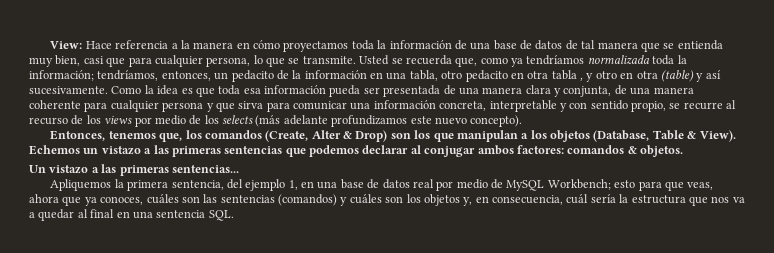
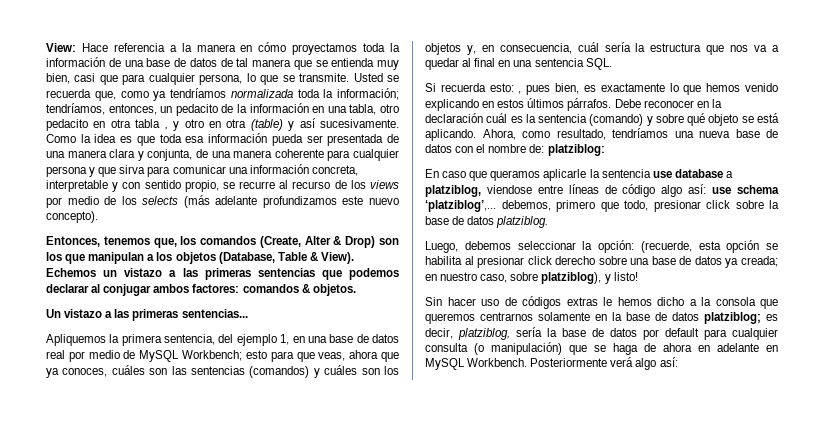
(234, 215) none -> [425,83,778,95] [425,98,722,111] [425,113,779,126] [425,128,778,141] [425,144,605,156] [425,169,733,181] [425,184,779,197] [425,200,779,212] [425,216,549,228] [425,240,778,253] [425,256,778,268] [425,272,638,284] [425,296,778,309] [425,312,778,324] [425,327,778,340] [425,342,778,355] [425,357,678,370] // Si recuerda esto: , pues bien, es exactamente lo que hemos venido explicando en estos últimos párrafos. Debe reconocer en la declaración cuál es la sentencia (comando) y sobre qué objeto se está aplicando. Ahora, como resultado, tendríamos una nueva base de datos con el nombre de: platziblog: // En caso que queramos aplicarle la sentencia use database a platziblog, viendose entre líneas de código algo así: use schema ‘platziblog’,... debemos, primero que todo, presionar click sobre la base de datos platziblog. // Luego, debemos seleccionar la opción: (recuerde, esta opción se habilita al presionar click derecho sobre una base de datos ya creada; en nuestro caso, sobre platziblog), y listo! // Sin hacer uso de códigos extras le hemos dicho a la consola que queremos centrarnos solamente en la base de datos platziblog; es decir, platziblog, sería la base de datos por default para cualquier consulta (o manipulación) que se haga de ahora en adelante en MySQL Workbench. Posteriormente verá algo así:

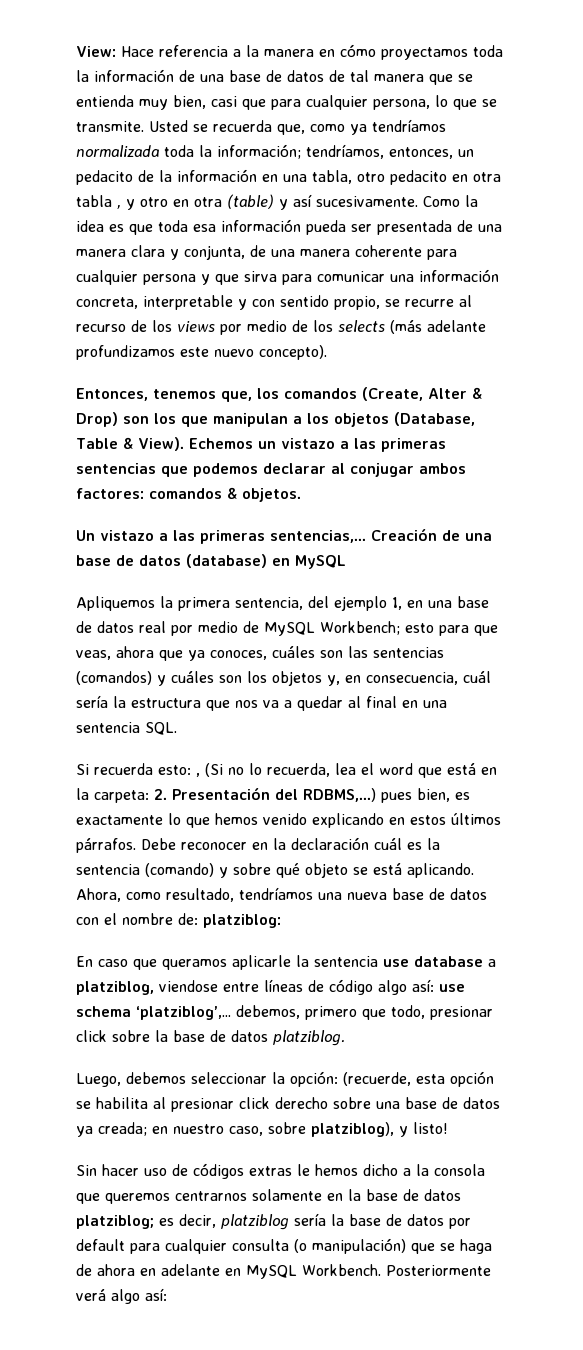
[181,309,248,318] sentencias... -> [270,529,492,543] [76,554,345,569] sentencias,... Creación de una base de datos (database) en MySQL
(522, 92) none -> [205,763,497,778] [76,788,376,803] (Si no lo recuerda, lea el word que está en la carpeta: 2. Presentación del RDBMS,...)
[458,328,510,340] platziblog, -> [221,1214,289,1230] platziblog

